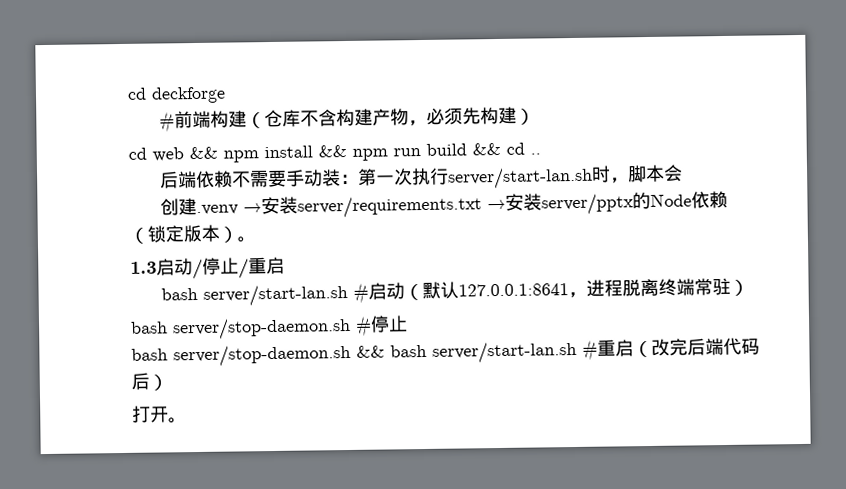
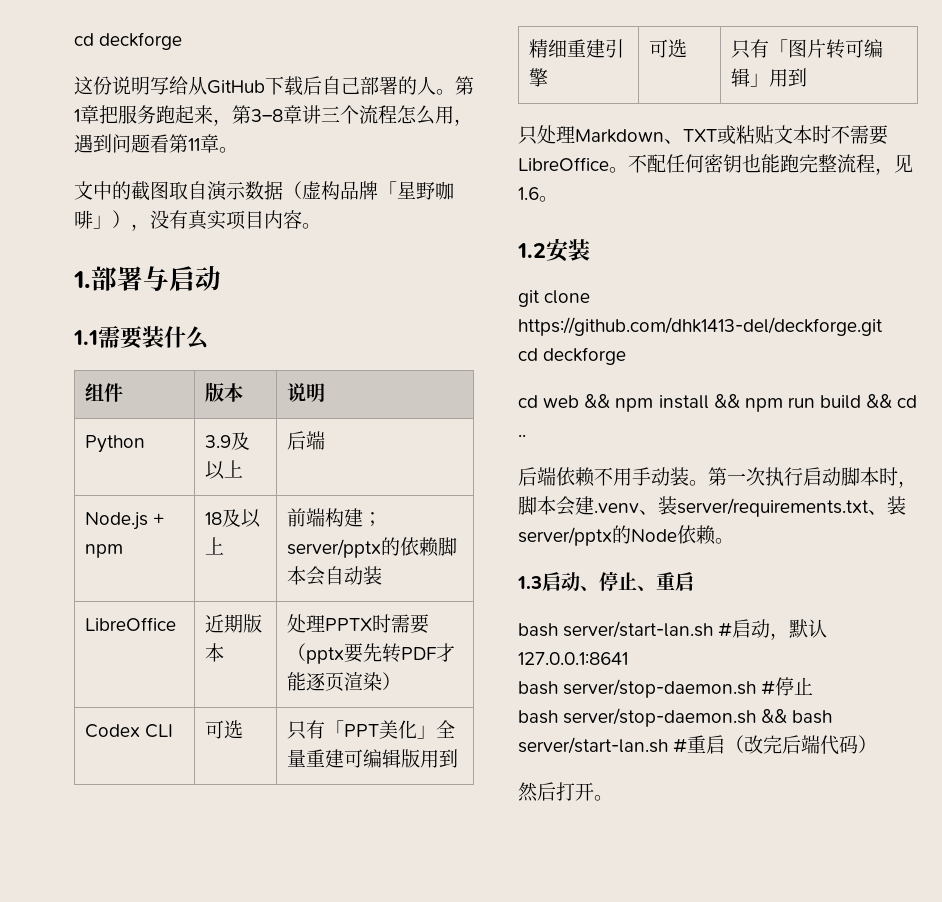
[127,86,226,104] [159,106,536,133] cd deckforge // #前端构建（仓库不含构建产物，必须先构建） -> [74,32,183,50] [74,76,474,96] [74,105,473,126] [74,134,238,153] [74,181,454,201] [74,210,321,231] [73,265,221,291] [73,325,209,350] [84,383,123,402] [204,382,243,402] [286,383,325,402] [84,435,145,453] [204,432,250,450] [204,460,243,480] [286,431,325,450] [84,512,164,530] [84,544,123,558] [204,509,261,528] [204,537,224,555] [286,508,382,527] [286,537,457,558] [286,566,382,586] [84,617,176,631] [204,614,262,633] [204,643,224,662] [286,614,429,634] [286,643,455,664] [286,671,401,692] [84,724,173,738] [204,720,243,739] [286,720,455,740] [286,749,458,768] [528,39,624,58] [528,68,548,87] [648,39,687,58] [730,39,883,59] [730,68,807,87] [518,125,888,145] [518,154,913,175] [518,187,558,202] [517,238,590,262] [518,290,591,307] [518,317,883,336] [518,347,627,365] cd deckforge // 这份说明写给从GitHub下载后自己部署的人。第1章把服务跑起来，第3–8章讲三个流程怎么用，遇到问题看第11章。 // 文中的截图取自演示数据（虚构品牌「星野咖啡」），没有真实项目内容。 // 1.部署与启动 // 1.1需要装什么 // 组件 | 版本 | 说明 // Python | 3.9及以上 | 后端 // Node.js + npm | 18及以上 | 前端构建；server/pptx的依赖脚本会自动装 // LibreOffice | 近期版本 | 处理PPTX时需要（pptx要先转PDF才能逐页渲染） // Codex CLI | 可选 | 只有「PPT美化」全量重建可编辑版用到 // 精细重建引擎 | 可选 | 只有「图片转可编辑」用到 // 只处理Markdown、TXT或粘贴文本时不需要LibreOffice。不配任何密钥也能跑完整流程，见1.6。 // 1.2安装 // git clone https://github.com/dhk1413-del/deckforge.git // cd deckforge
[250,169,360,188] 需要手动装： -> [613,467,708,486] 用手动装。
[447,166,594,190] server/start-lan.sh -> [803,467,879,486] 启动脚本
[160,193,525,219] // 创建.venv →安装server/requirements.txt →安 -> [575,496,887,517] 建.venv、装server/requirements.txt、
[129,224,238,244] （锁定版本） -> (716, 535) none
[192,257,249,280] /停止/ -> [580,572,656,591] 、停止、
[404,283,424,301] （ -> [770,633,790,640] ，
[568,277,750,299] ，进程脱离终端常驻） -> (628, 658) none
[131,372,168,391] 后） // -> [858,735,878,753] [518,782,556,802] ） // 然后

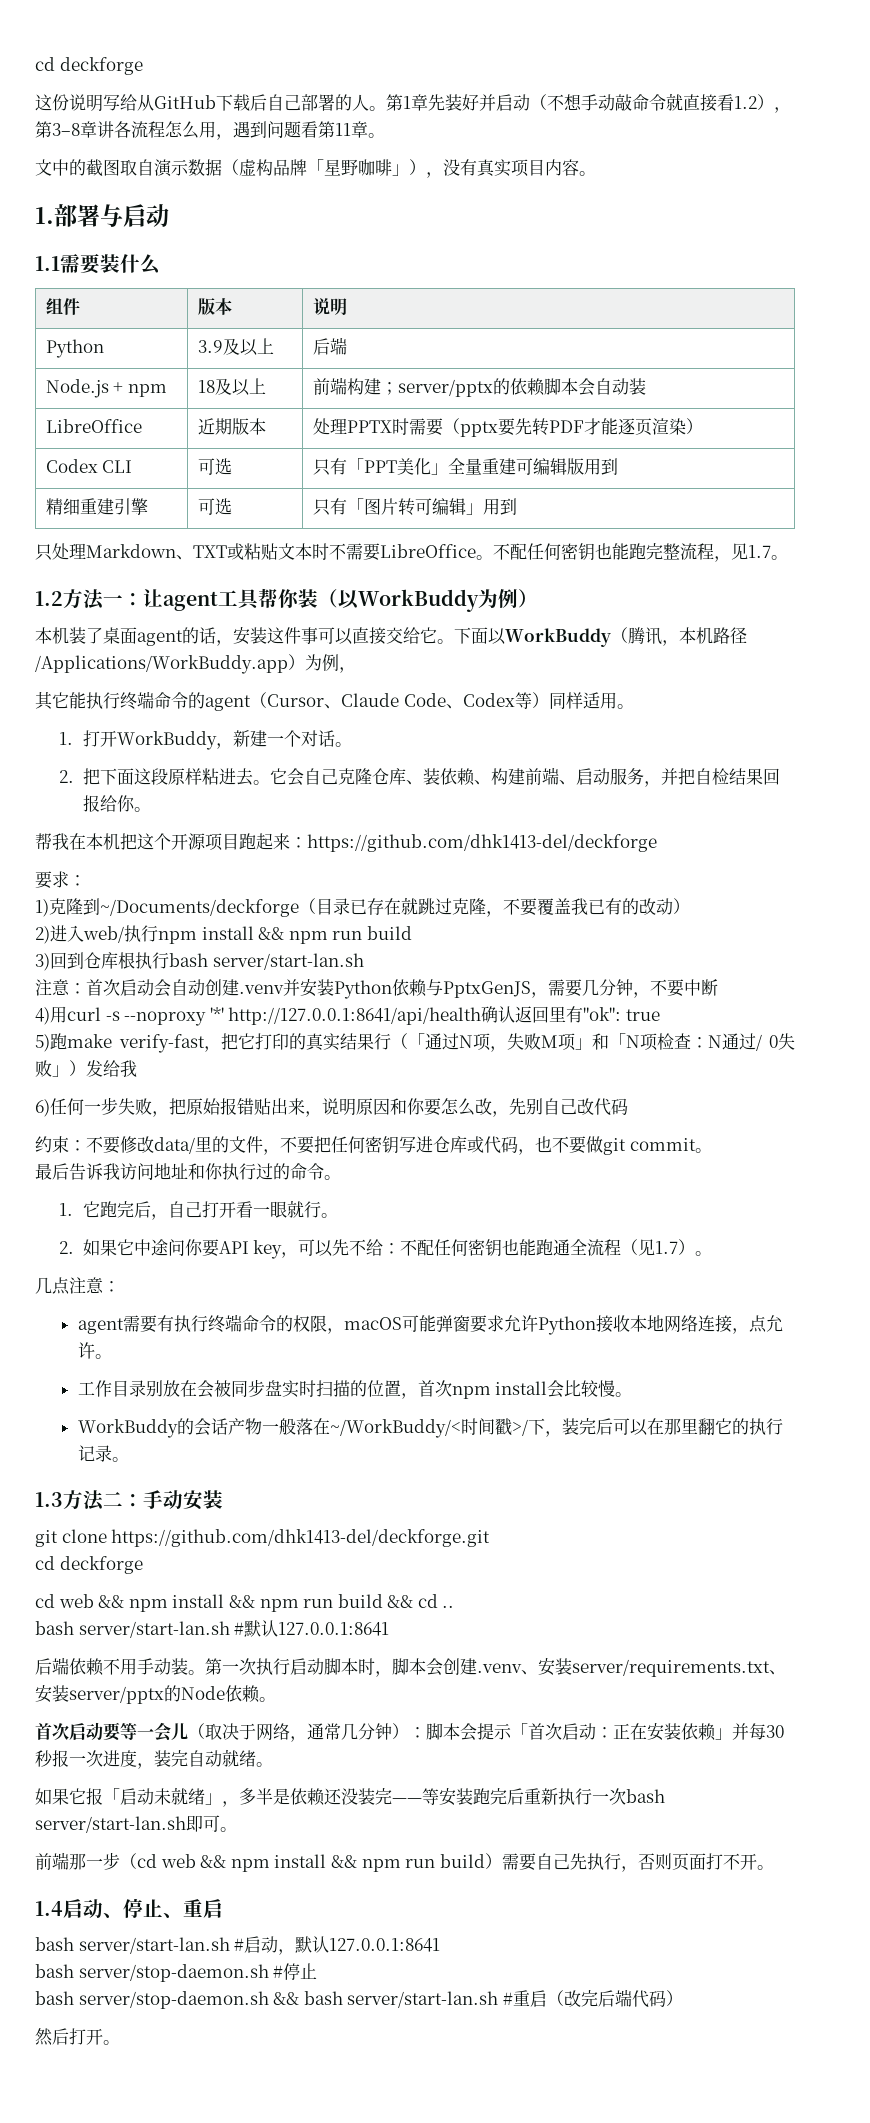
[99,105,213,124] 把服务跑起来 -> [428,93,774,112] 先装好并启动（不想手动敲命令就直接看1.2）
[321,105,359,124] 三个 -> [114,121,131,138] 各
[518,187,539,200] 1.6 -> [748,545,771,558] 1.7
(546, 250) none -> [63,588,538,612] [35,627,747,647] [35,654,356,674] [35,691,634,711] [58,730,352,750] [58,767,780,787] [82,795,151,812] [35,833,657,852] [35,871,86,889] [35,897,690,917] [35,925,412,944] [35,952,364,971] [35,979,718,999] [35,1006,660,1026] [35,1033,795,1053] [35,1060,137,1077] [35,1097,628,1117] [35,1136,712,1155] [35,1163,341,1180] [58,1200,338,1220] [58,1239,713,1259] [35,1277,120,1295] [77,1314,783,1335] [77,1342,112,1359] [77,1379,633,1399] [77,1418,783,1438] [77,1445,129,1462] [35,1490,183,1511] 方法一：让agent工具帮你装（以WorkBuddy为例） // 本机装了桌面agent的话，安装这件事可以直接交给它。下面以WorkBuddy（腾讯，本机路径/Applications/WorkBuddy.app）为例， // 其它能执行终端命令的agent（Cursor、Claude Code、Codex等）同样适用。 // 1.打开WorkBuddy，新建一个对话。 // 2.把下面这段原样粘进去。它会自己克隆仓库、装依赖、构建前端、启动服务，并把自检结果回报给你。 // 帮我在本机把这个开源项目跑起来：https://github.com/dhk1413-del/deckforge // 要求： // 1)克隆到~/Documents/deckforge（目录已存在就跳过克隆，不要覆盖我已有的改动） // 2)进入web/执行npm install && npm run build // 3)回到仓库根执行bash server/start-lan.sh // 注意：首次启动会自动创建.venv并安装Python依赖与PptxGenJS，需要几分钟，不要中断 // 4)用curl -s --noproxy '*' http://127.0.0.1:8641/api/health确认返回里有"ok": true // 5)跑make verify-fast，把它打印的真实结果行（「通过N项，失败M项」和「N项检查：N通过/ 0失败」）发给我 // 6)任何一步失败，把原始报错贴出来，说明原因和你要怎么改，先别自己改代码 // 约束：不要修改data/里的文件，不要把任何密钥写进仓库或代码，也不要做git commit。 // 最后告诉我访问地址和你执行过的命令。 // 1.它跑完后，自己打开看一眼就行。 // 2.如果它中途问你要API key，可以先不给：不配任何密钥也能跑通全流程（见1.7）。 // 几点注意： // agent需要有执行终端命令的权限，macOS可能弹窗要求允许Python接收本地网络连接，点允许。 // 工作目录别放在会被同步盘实时扫描的位置，首次npm install会比较慢。 // WorkBuddy的会话产物一般落在~/WorkBuddy/<时间戳>/下，装完后可以在那里翻它的执行记录。 // 1.3方法二：手动
(526, 435) none -> [35,1620,390,1638] // bash server/start-lan.sh #默认127.0.0.1:8641
(575, 506) none -> [443,1658,460,1675] 创
(658, 512) none -> [538,1658,555,1676] 安
(887, 512) none -> [35,1685,52,1703] 安
[517,576,542,589] 1.3 -> [35,1722,784,1742] [35,1749,273,1769] [35,1787,665,1807] [35,1815,237,1833] [35,1852,774,1872] [35,1901,63,1916] 首次启动要等一会儿（取决于网络，通常几分钟）：脚本会提示「首次启动：正在安装依赖」并每30秒报一次进度，装完自动就绪。 // 如果它报「启动未就绪」，多半是依赖还没装完——等安装跑完后重新执行一次bash server/start-lan.sh即可。 // 前端那一步（cd web && npm install && npm run build）需要自己先执行，否则页面打不开。 // 1.4

